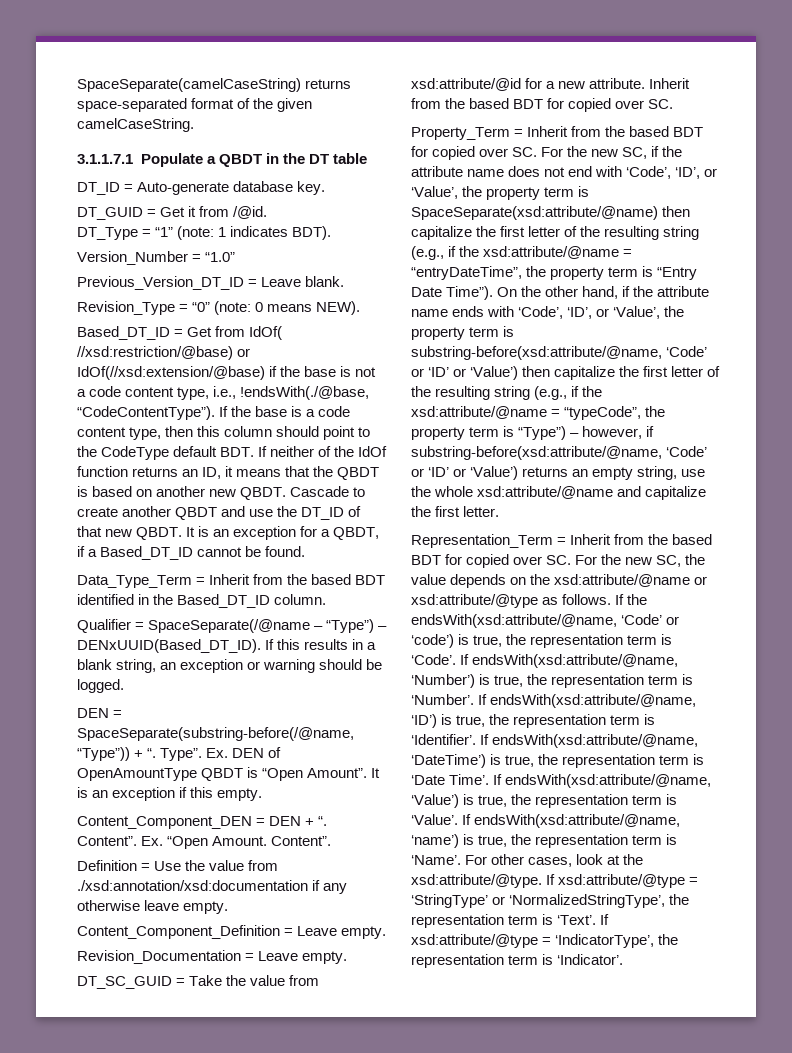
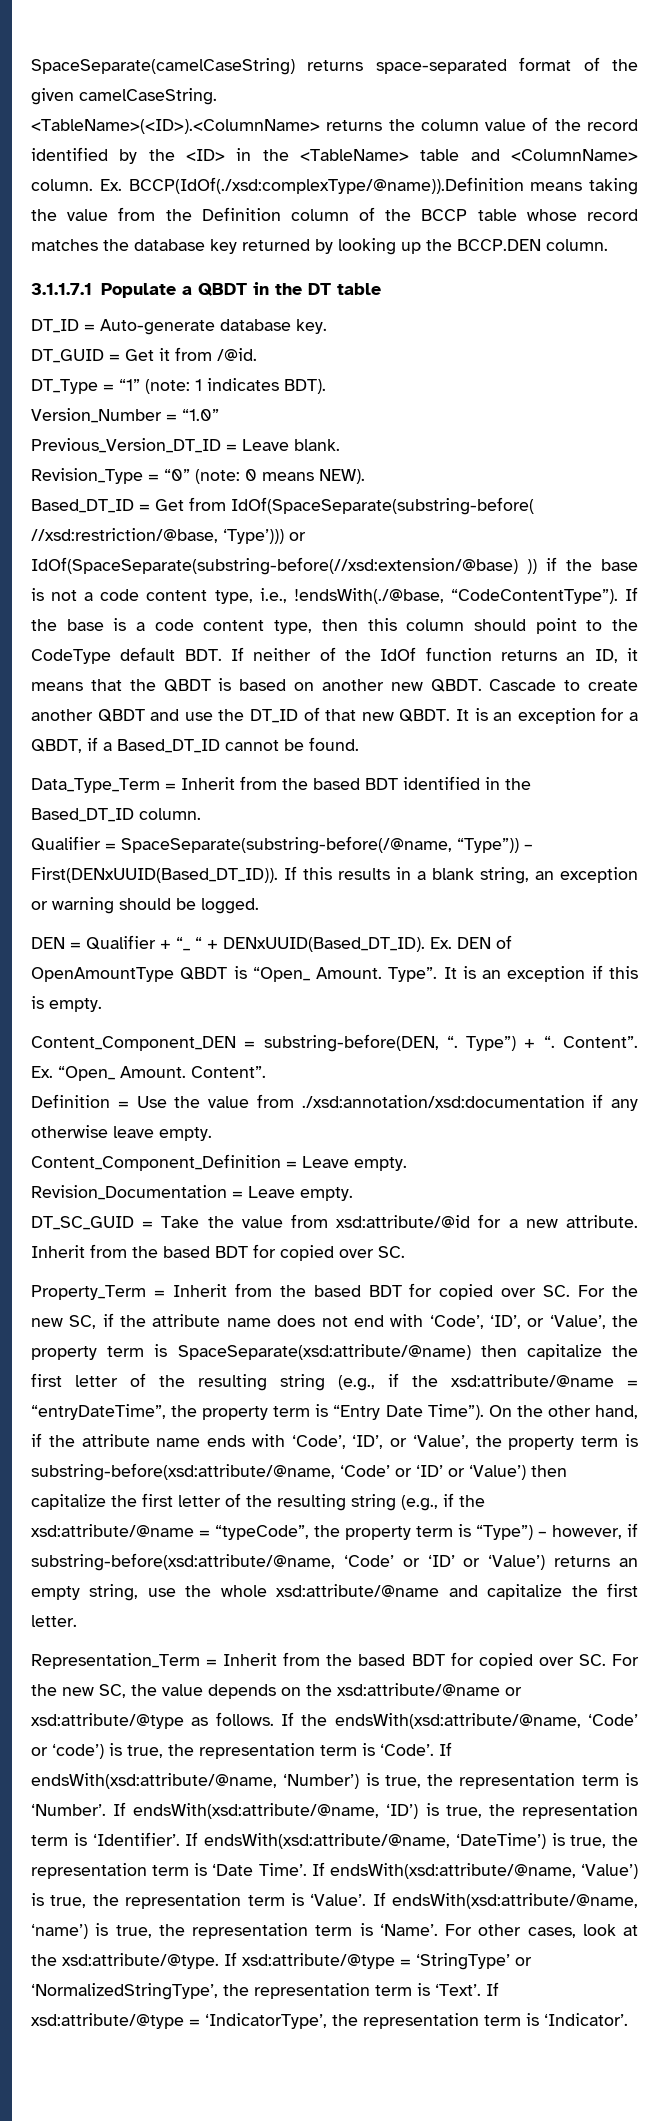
(194, 125) none -> [31,117,638,134] [31,147,638,164] [31,177,638,195] [31,207,638,221] [31,238,608,255] // <TableName>(<ID>).<ColumnName> returns the column value of the record identified by the <ID> in the <TableName> table and <ColumnName> column. Ex. BCCP(IdOf(./xsd:complexType/@name)).Definition means taking the value from the Definition column of the BCCP table whose record matches the database key returned by looking up the BCCP.DEN column.
[249,326,283,340] [77,346,251,360] [77,366,265,380] IdOf( //xsd:restriction/@base) or IdOf(//xsd:extension/@base) -> [231,497,534,515] [31,528,306,544] [31,557,537,575] IdOf(SpaceSeparate(substring-before( //xsd:restriction/@base, ‘Type’))) or IdOf(SpaceSeparate(substring-before(//xsd:extension/@base) ))
[148,619,388,633] [77,639,261,653] SpaceSeparate(/@name – “Type”) – DENxUUID(Based_DT_ID). -> [121,836,533,854] [31,867,278,883] SpaceSeparate(substring-before(/@name, “Type”)) – First(DENxUUID(Based_DT_ID)).
[77,727,354,741] [77,747,203,761] SpaceSeparate(substring-before(/@name, “Type”)) + “. Type”. -> [86,935,425,952] Qualifier + “_ “ + DENxUUID(Based_DT_ID).
[262,768,368,781] “Open Amount”. -> [252,967,438,982] “Open_ Amount. Type”.
(214, 792) none -> [31,996,44,1009] is
[269,816,302,826] DEN -> [263,1034,517,1052] substring-before(DEN, “. Type”)
[167,836,209,849] “Open -> [58,1066,115,1081] “Open_

